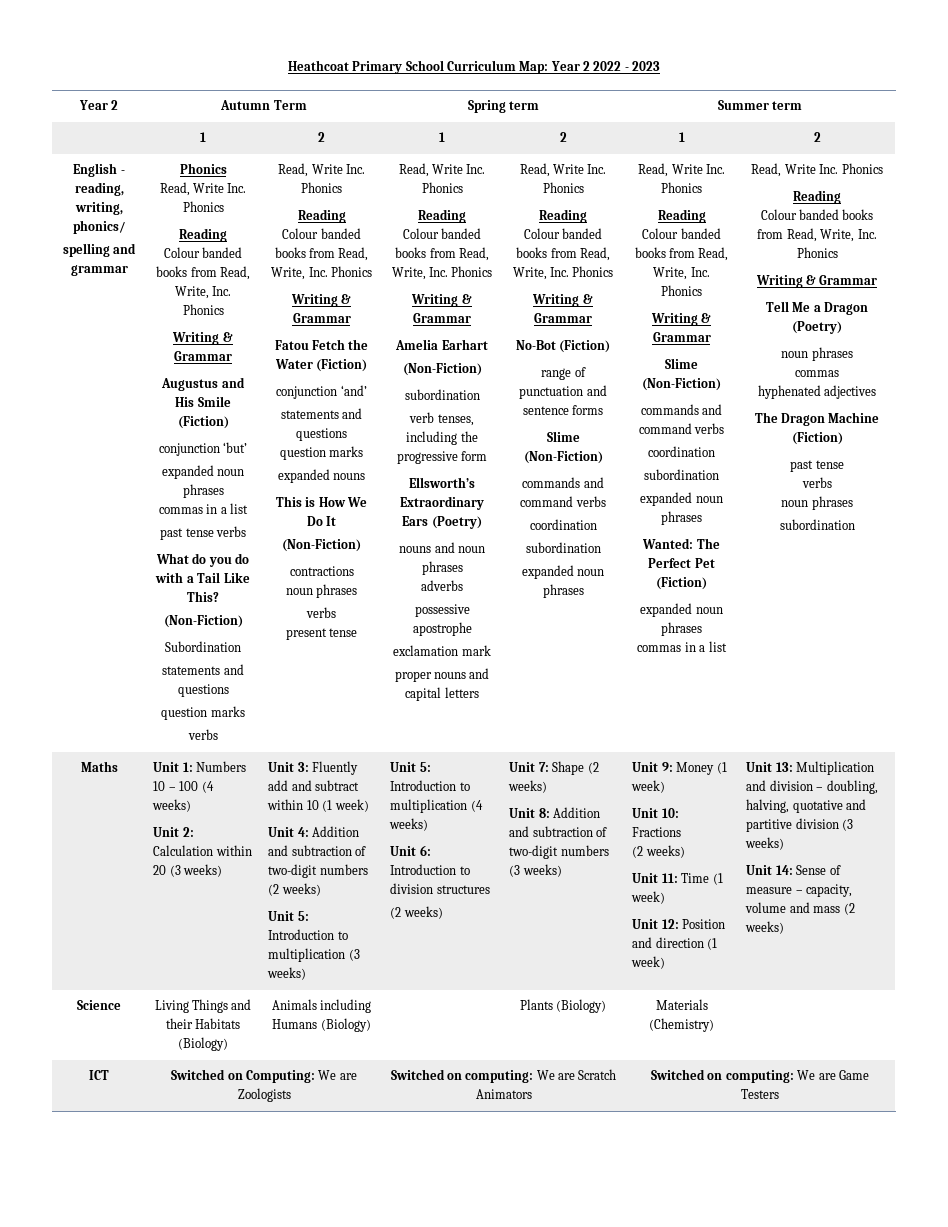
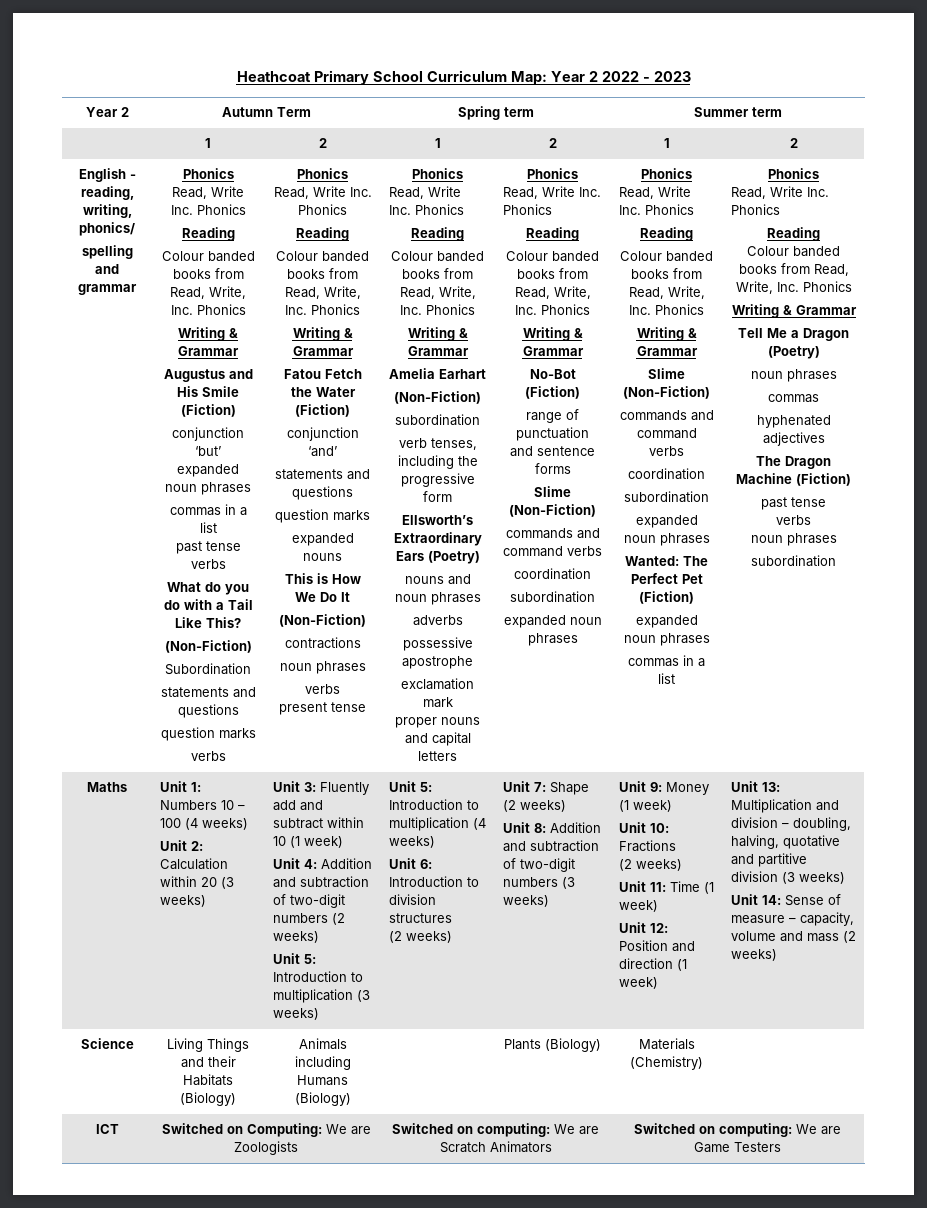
(218, 734) none -> [297,168,348,179] Phonics //
(358, 632) none -> [412,168,463,179] Phonics //
(479, 692) none -> [527,168,578,179] Phonics //
(584, 591) none -> [641,168,692,179] Phonics //
(727, 646) none -> [768,168,819,179] Phonics //

